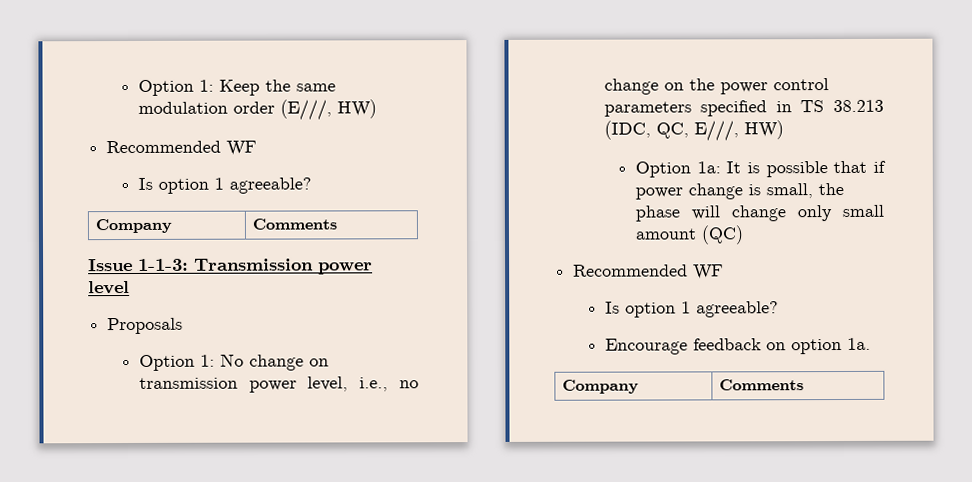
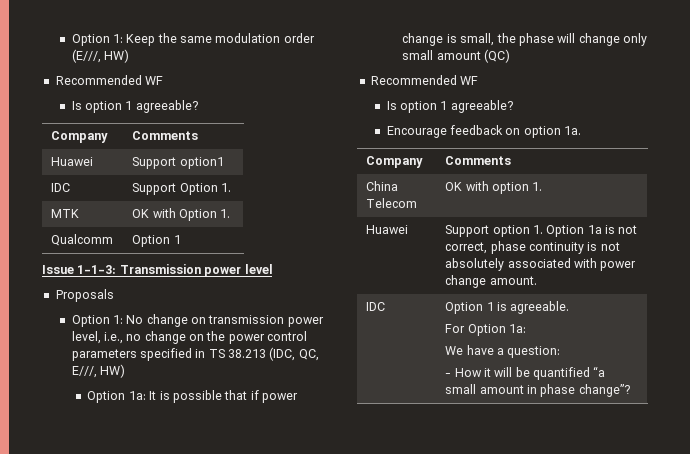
(338, 224) none -> [51,157,94,166] [132,157,224,169] [51,183,71,192] [132,183,231,195] [51,209,80,218] [132,208,231,221] [51,234,114,246] [132,235,181,247] // Huawei | Support option1 // IDC | Support Option 1. // MTK | OK with Option 1. // Qualcomm | Option 1
(805, 385) none -> [366,181,399,191] [366,198,418,208] [445,181,543,194] [366,225,409,234] [445,225,638,237] [445,241,620,254] [445,258,637,271] [445,275,537,288] [366,302,386,311] [445,301,570,314] [445,324,526,336] [445,345,561,358] [445,366,606,380] [445,384,630,397] // China Telecom | OK with option 1. // Huawei | Support option 1. Option 1a is not correct, phase continuity is not absolutely associated with power change amount. // IDC | Option 1 is agreeable. // For Option 1a: // We have a question: // - How it will be quantified “a small amount in phase change”?

